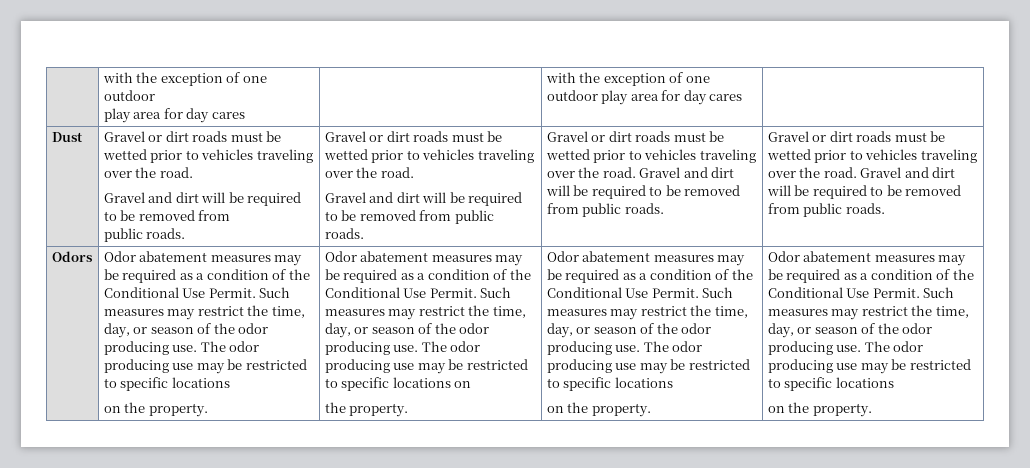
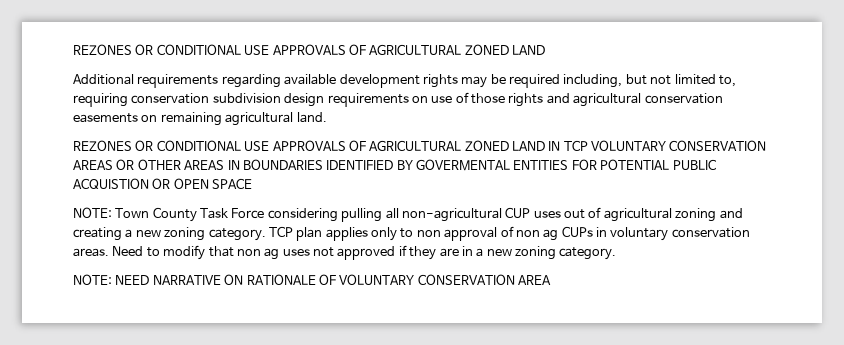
[102,72,267,86] [103,90,155,101] [103,108,245,123] [545,72,710,86] [546,90,743,105] [51,132,83,142] [103,131,282,142] [102,149,313,163] [103,167,193,178] [103,192,302,206] [103,210,231,221] [103,228,186,242] [324,131,503,142] [323,149,534,163] [324,167,414,178] [324,192,523,206] [324,210,494,224] [324,228,364,239] [546,131,725,142] [545,149,756,163] [546,167,735,178] [545,185,741,199] [546,203,664,217] [767,131,946,142] [766,149,977,163] [767,167,956,178] [766,185,962,199] [767,203,885,217] [51,251,93,262] [103,251,303,266] [103,269,310,283] [103,287,291,298] [103,305,305,320] [103,323,269,338] [103,341,260,355] [103,359,307,374] [103,377,230,391] [103,402,208,417] [324,251,524,266] [324,269,531,283] [324,287,512,298] [324,305,526,320] [324,323,490,338] [324,341,481,355] [324,359,528,374] [324,377,472,391] [324,402,409,417] [546,251,746,266] [546,269,753,283] [546,287,734,298] [546,305,748,320] [546,323,712,338] [546,341,703,355] [546,359,750,374] [546,377,673,391] [546,402,651,417] [767,251,967,266] [767,269,974,283] [767,287,955,298] [767,305,969,320] [767,323,933,338] [767,341,924,355] [767,359,971,374] [767,377,894,391] [767,402,872,417] | with the exception of one outdoor // play area for day cares | | with the exception of one outdoor play area for day cares | // Dust | Gravel or dirt roads must be wetted prior to vehicles traveling over the road. // Gravel and dirt will be required to be removed from // public roads. | Gravel or dirt roads must be wetted prior to vehicles traveling over the road. // Gravel and dirt will be required to be removed from public roads. | Gravel or dirt roads must be wetted prior to vehicles traveling over the road. Gravel and dirt will be required to be removed from public roads. | Gravel or dirt roads must be wetted prior to vehicles traveling over the road. Gravel and dirt will be required to be removed from public roads. // Odors | Odor abatement measures may be required as a condition of the Conditional Use Permit. Such measures may restrict the time, day, or season of the odor producing use. The odor producing use may be restricted to specific locations // on the property. | Odor abatement measures may be required as a condition of the Conditional Use Permit. Such measures may restrict the time, day, or season of the odor producing use. The odor producing use may be restricted to specific locations on // the property. | Odor abatement measures may be required as a condition of the Conditional Use Permit. Such measures may restrict the time, day, or season of the odor producing use. The odor producing use may be restricted to specific locations // on the property. | Odor abatement measures may be required as a condition of the Conditional Use Permit. Such measures may restrict the time, day, or season of the odor producing use. The odor producing use may be restricted to specific locations // on the property. -> [73,44,545,55] [73,74,736,88] [73,92,723,107] [73,112,327,126] [73,140,767,151] [73,159,716,171] [73,178,253,189] [73,207,743,222] [73,226,750,241] [73,245,617,260] [73,274,551,285] REZONES OR CONDITIONAL USE APPROVALS OF AGRICULTURAL ZONED LAND // Additional requirements regarding available development rights may be required including, but not limited to, requiring conservation subdivision design requirements on use of those rights and agricultural conservation easements on remaining agricultural land. // REZONES OR CONDITIONAL USE APPROVALS OF AGRICULTURAL ZONED LAND IN TCP VOLUNTARY CONSERVATION AREAS OR OTHER AREAS IN BOUNDARIES IDENTIFIED BY GOVERMENTAL ENTITIES FOR POTENTIAL PUBLIC ACQUISTION OR OPEN SPACE // NOTE: Town County Task Force considering pulling all non-agricultural CUP uses out of agricultural zoning and creating a new zoning category. TCP plan applies only to non approval of non ag CUPs in voluntary conservation areas. Need to modify that non ag uses not approved if they are in a new zoning category. // NOTE: NEED NARRATIVE ON RATIONALE OF VOLUNTARY CONSERVATION AREA

